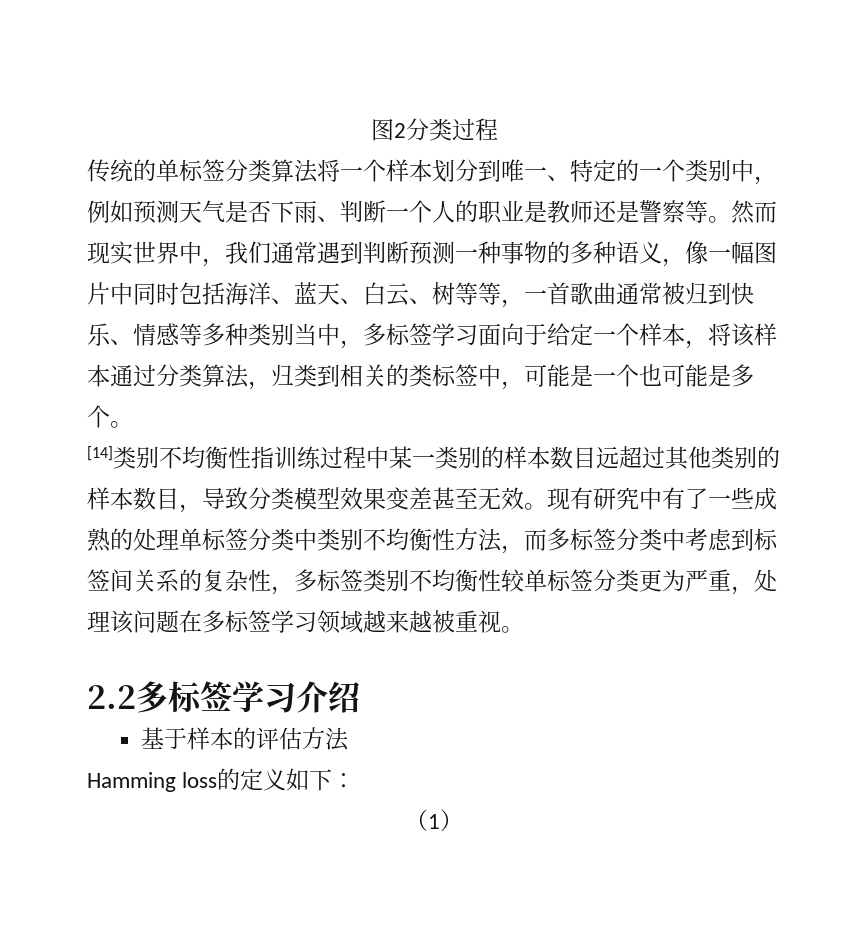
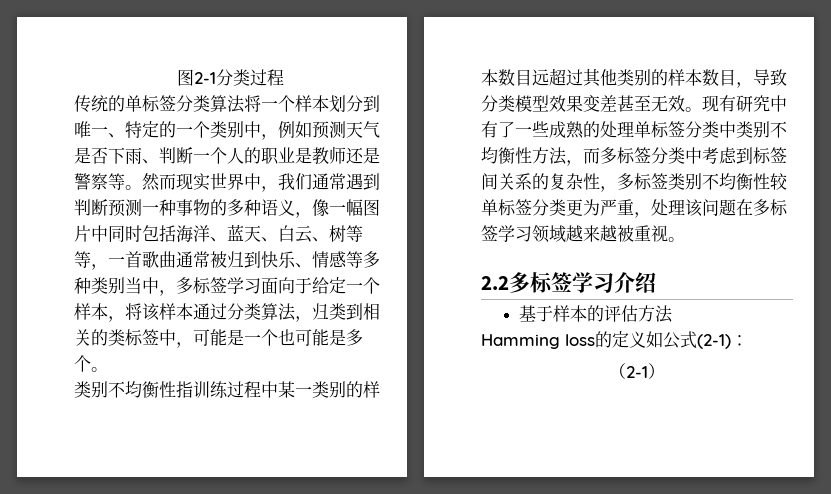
[370,118,406,141] 图2 -> [176,69,216,86] 图2-1
[87,446,113,461] [14] -> (108, 369) none
[309,769,333,791] 下 -> [663,331,731,349] 公式(2-1)
[428,814,440,829] 1 -> [626,366,648,378] 2-1

